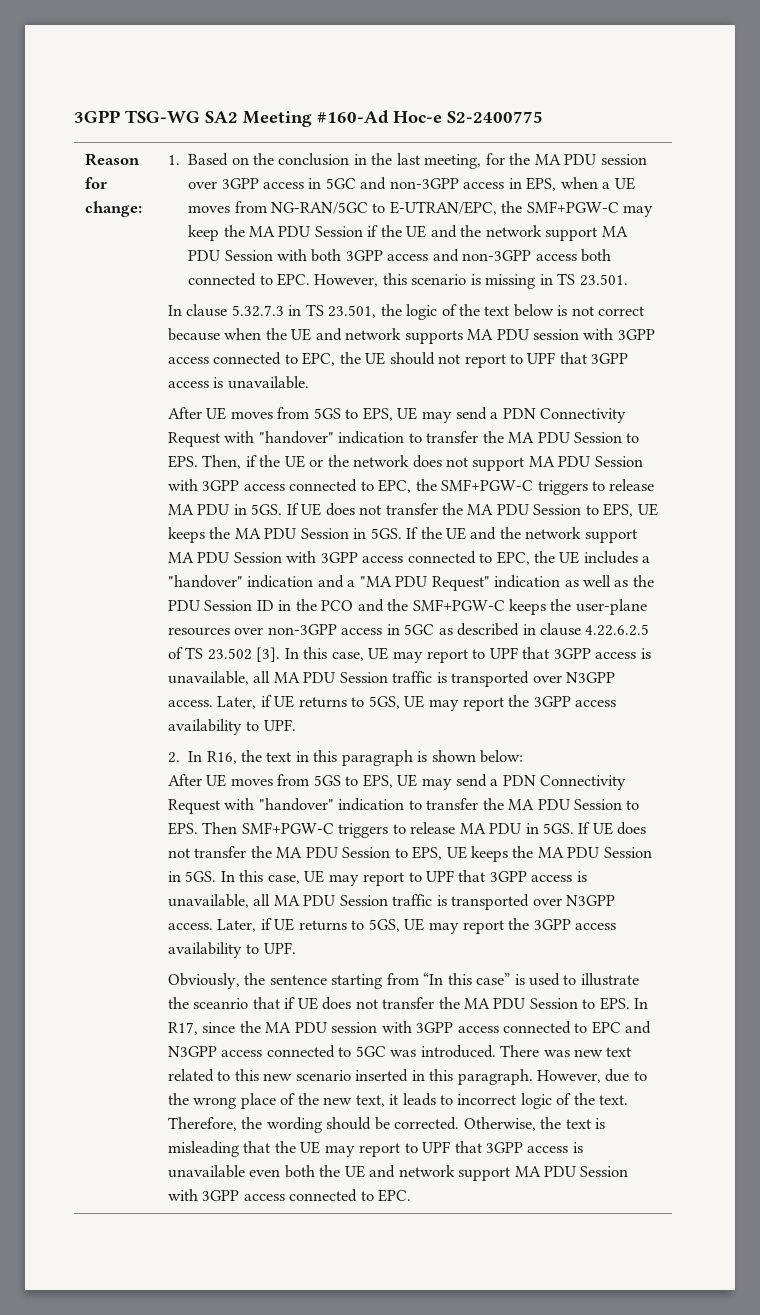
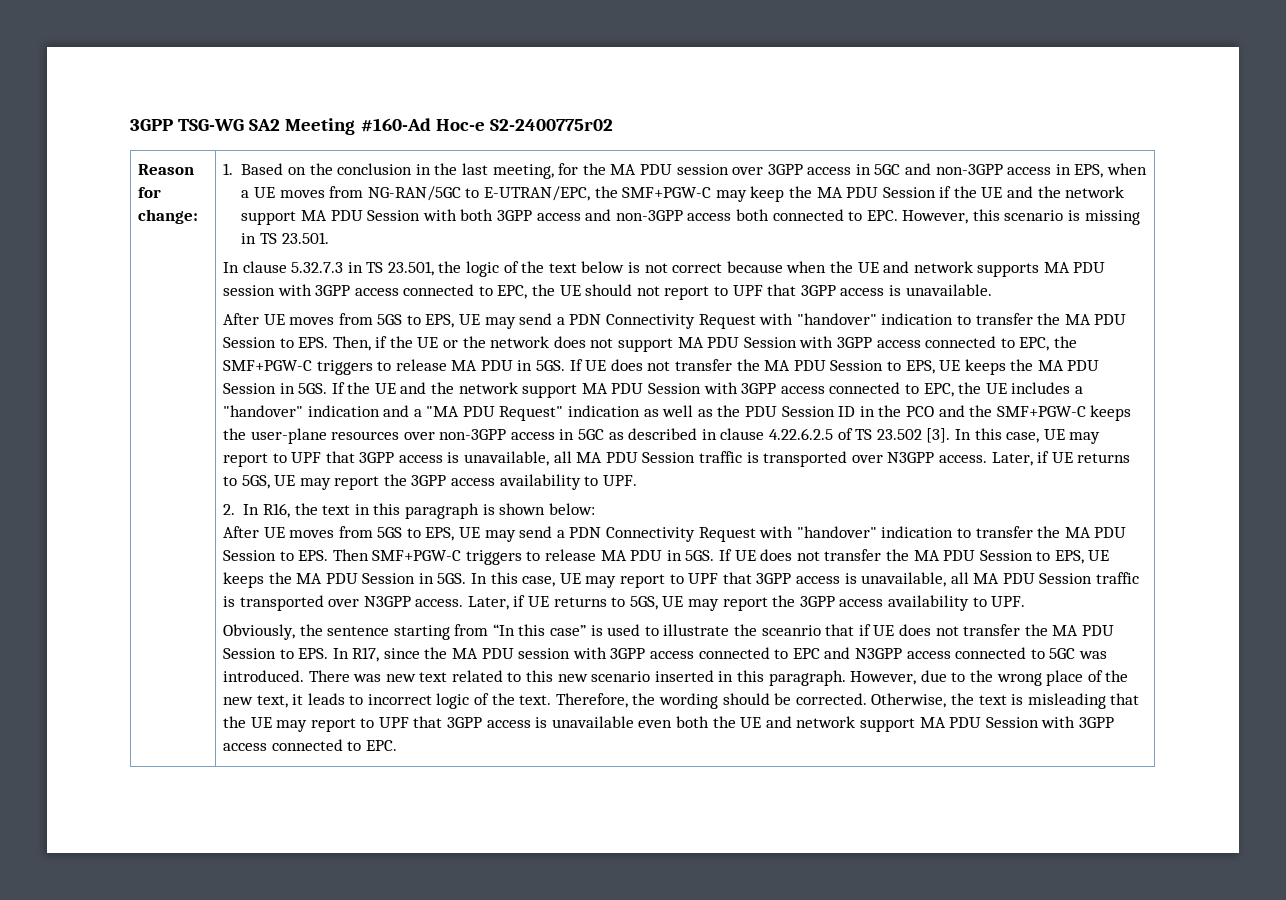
[447,111,543,123] S2-2400775 -> [489,119,613,131] S2-2400775r02

